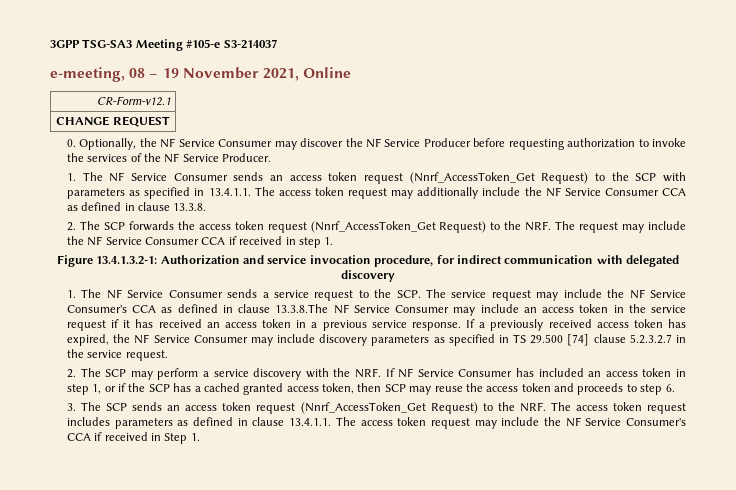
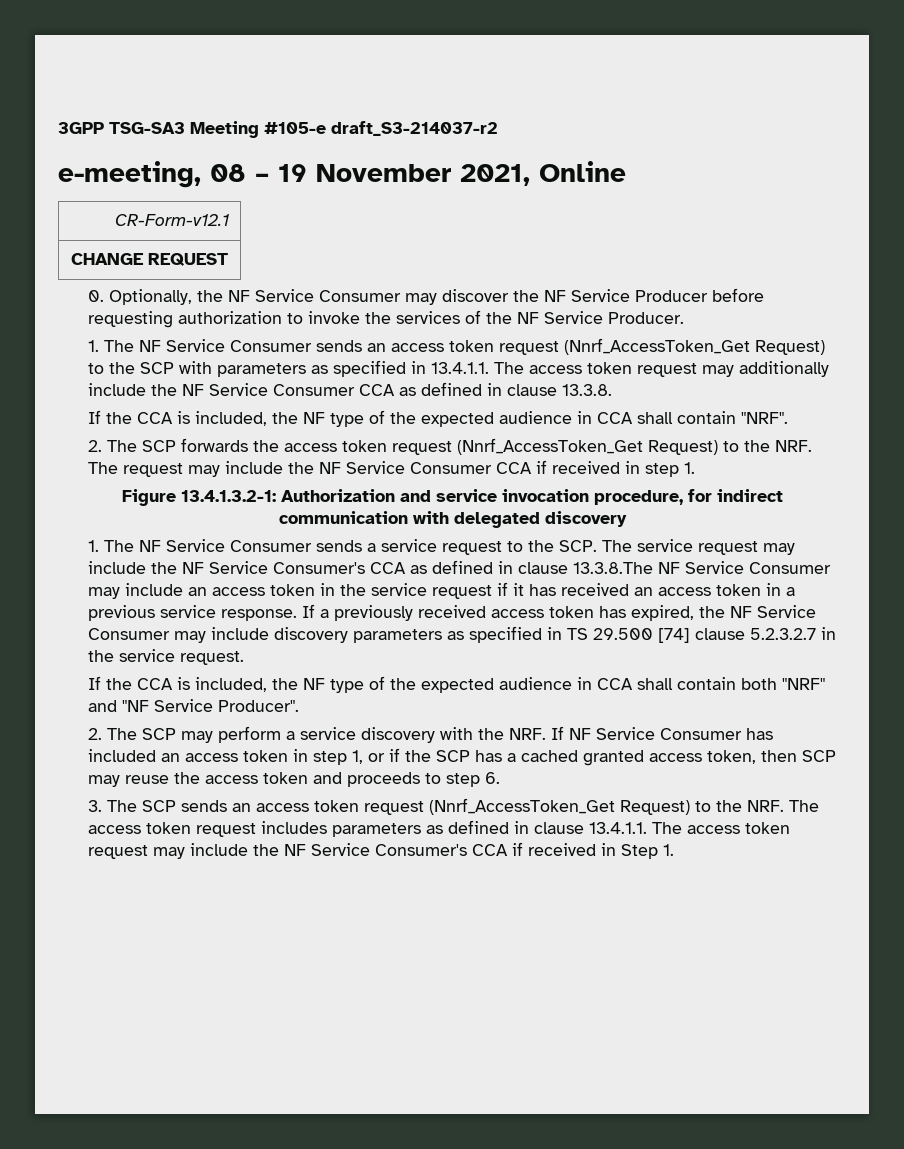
[223,39,277,49] S3-214037 -> [331,121,498,136] draft_S3-214037-r2
(207, 207) none -> [88,410,789,427] // If the CCA is included, the NF type of the expected audience in CCA shall contain "NRF".
(168, 355) none -> [88,676,826,693] [88,699,300,712] // If the CCA is included, the NF type of the expected audience in CCA shall contain both "NRF" and "NF Service Producer".

